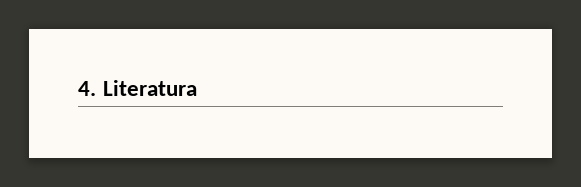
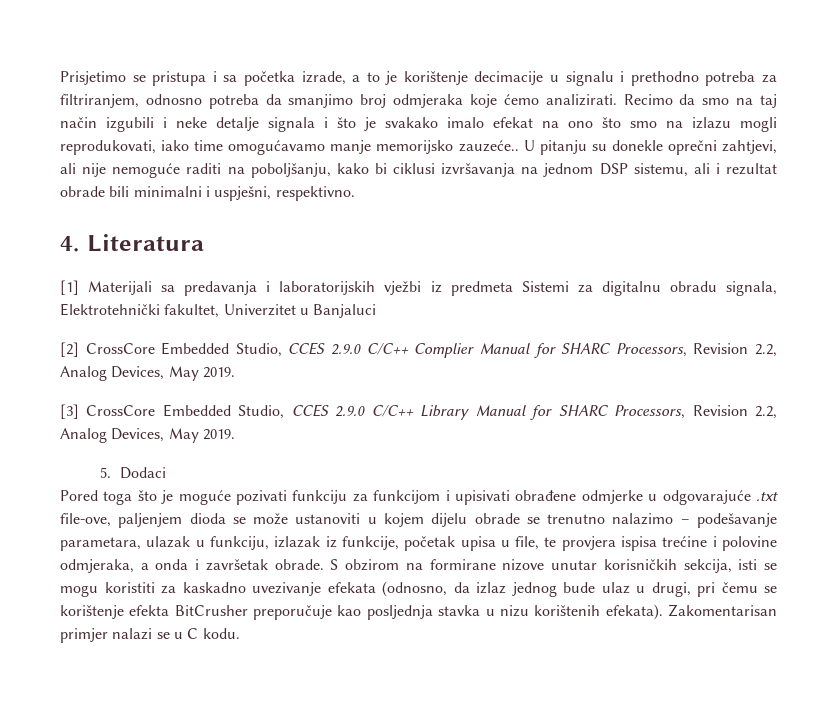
[78,80,197,96] 4. Literatura -> [60,71,777,86] [60,94,777,109] [60,117,777,132] [60,140,777,155] [60,163,777,178] [60,186,355,201] [60,234,204,252] [60,280,778,296] [60,303,377,318] [60,342,778,358] [60,366,235,381] [60,404,777,420] [60,428,235,443] [99,467,166,479] [60,490,778,505] [60,513,778,528] [60,536,777,551] [60,559,778,573] [60,581,777,597] [60,604,778,620] [60,628,240,643] Prisjetimo se pristupa i sa početka izrade, a to je korištenje decimacije u signalu i prethodno potreba za filtriranjem, odnosno potreba da smanjimo broj odmjeraka koje ćemo analizirati. Recimo da smo na taj način izgubili i neke detalje signala i što je svakako imalo efekat na ono što smo na izlazu mogli reprodukovati, iako time omogućavamo manje memorijsko zauzeće.. U pitanju su donekle oprečni zahtjevi, ali nije nemoguće raditi na poboljšanju, kako bi ciklusi izvršavanja na jednom DSP sistemu, ali i rezultat obrade bili minimalni i uspješni, respektivno. // 4. Literatura // [1] Materijali sa predavanja i laboratorijskih vježbi iz predmeta Sistemi za digitalnu obradu signala, Elektrotehnički fakultet, Univerzitet u Banjaluci // [2] CrossCore Embedded Studio, CCES 2.9.0 C/C++ Complier Manual for SHARC Processors, Revision 2.2, Analog Devices, May 2019. // [3] CrossCore Embedded Studio, CCES 2.9.0 C/C++ Library Manual for SHARC Processors, Revision 2.2, Analog Devices, May 2019. // 5. Dodaci // Pored toga što je moguće pozivati funkciju za funkcijom i upisivati obrađene odmjerke u odgovarajuće .txt file-ove, paljenjem dioda se može ustanoviti u kojem dijelu obrade se trenutno nalazimo – podešavanje parametara, ulazak u funkciju, izlazak iz funkcije, početak upisa u file, te provjera ispisa trećine i polovine odmjeraka, a onda i završetak obrade. S obzirom na formirane nizove unutar korisničkih sekcija, isti se mogu koristiti za kaskadno uvezivanje efekata (odnosno, da izlaz jednog bude ulaz u drugi, pri čemu se korištenje efekta BitCrusher preporučuje kao posljednja stavka u nizu korištenih efekata). Zakomentarisan primjer nalazi se u C kodu.

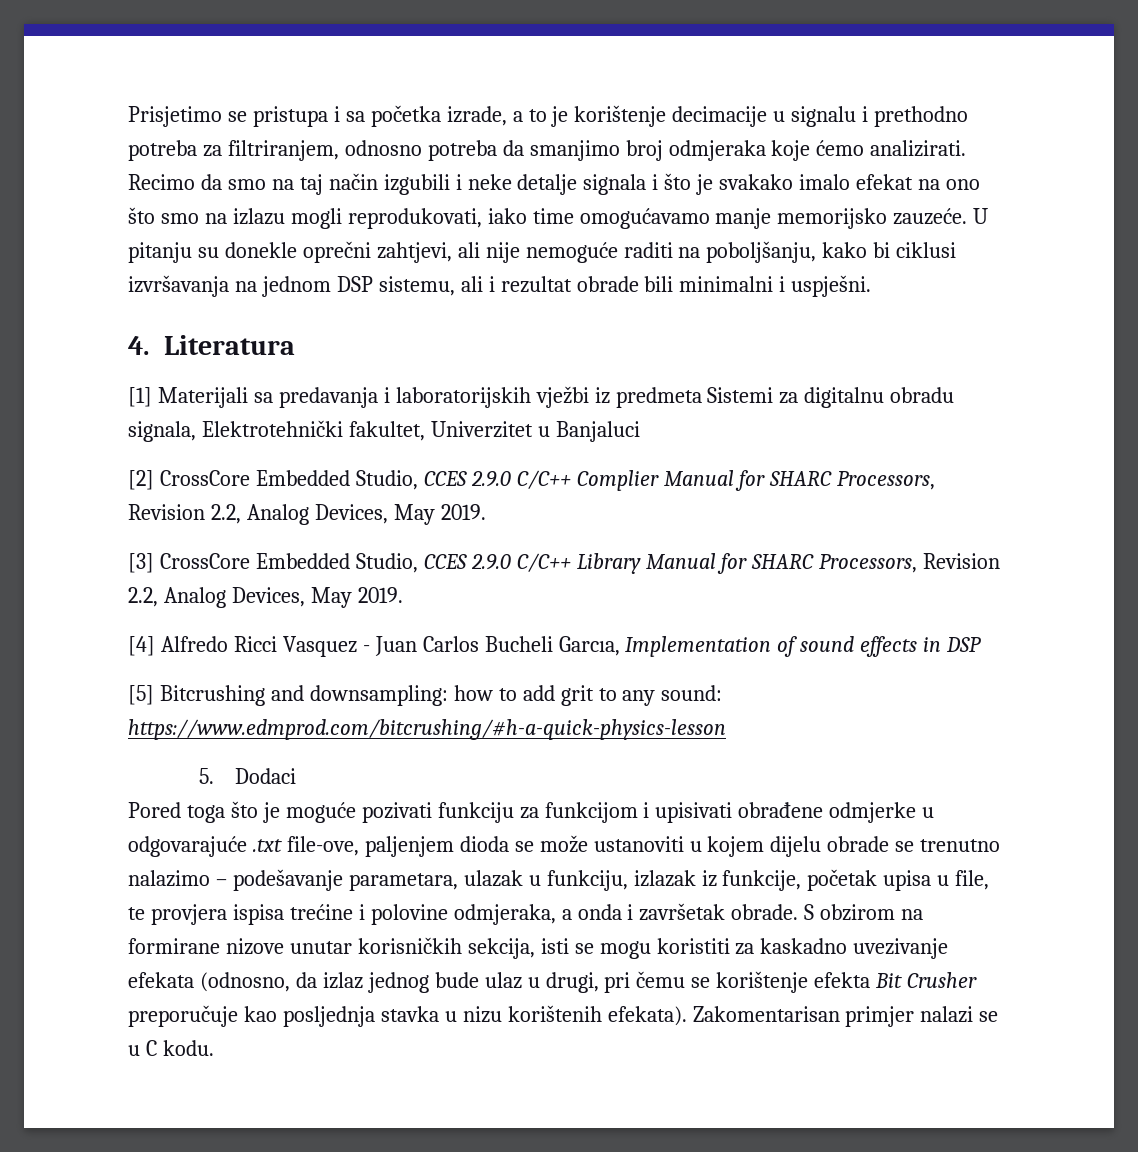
[458,140,519,152] zauzeće.. -> [893,208,968,225] zauzeće.
[214,186,355,201] uspješni, respektivno. -> [791,275,872,297] uspješni.
(235, 434) none -> [128,636,982,657] [128,685,723,706] [128,719,726,740] // [4] Alfredo Ricci Vasquez - Juan Carlos Bucheli Garcıa, Implementation of sound effects in DSP // [5] Bitcrushing and downsampling: how to add grit to any sound: https://www.edmprod.com/bitcrushing/#h-a-quick-physics-lesson
[174,605,248,616] BitCrusher -> [875,972,978,988] Bit Crusher

